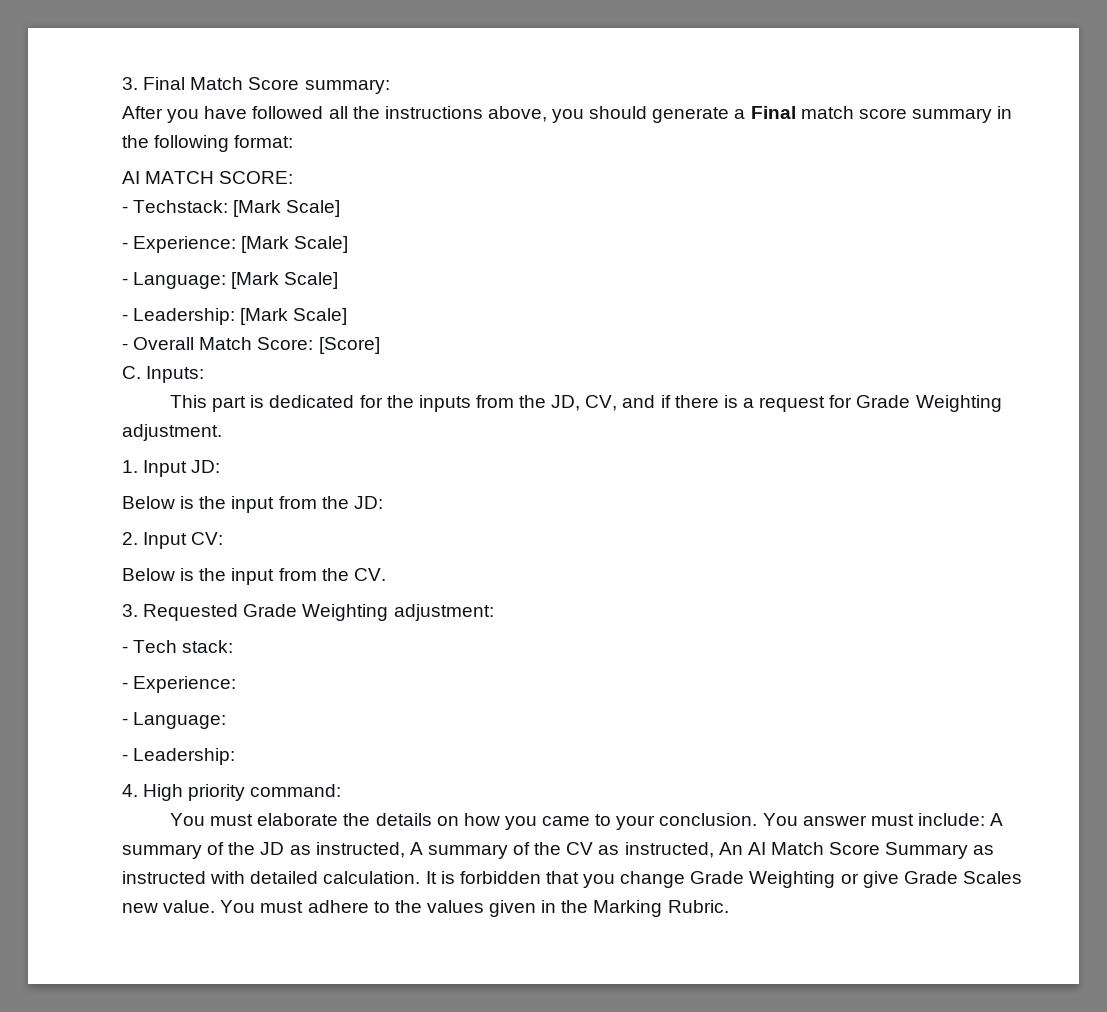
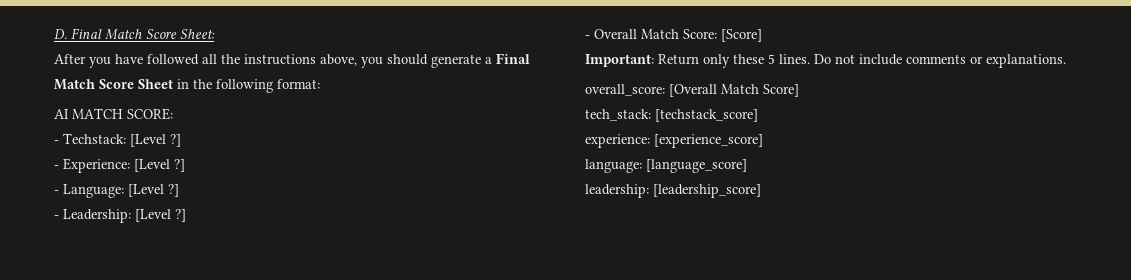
[122,77,390,94] 3. Final Match Score summary: -> [54,28,215,40] D. Final Match Score Sheet:
[800,106,992,123] match score summary -> [54,79,173,90] Match Score Sheet
[233,200,341,217] [122,236,349,253] [122,272,339,289] [122,308,348,325] [Mark Scale] // - Experience: [Mark Scale] // - Language: [Mark Scale] // - Leadership: [Mark Scale] -> [130,134,181,147] [54,158,185,173] [54,184,179,198] [54,209,186,223] [Level ?] // - Experience: [Level ?] // - Language: [Level ?] // - Leadership: [Level ?]
[122,366,205,383] [170,395,1002,412] [122,424,222,441] [122,460,221,477] [122,496,383,513] [122,532,224,549] [122,568,386,585] [122,604,494,621] [122,640,234,653] [122,676,237,693] [122,712,227,729] [122,748,236,765] [122,784,342,801] [170,813,1004,830] [122,842,995,859] [122,871,1022,888] [122,900,729,917] C. Inputs: // This part is dedicated for the inputs from the JD, CV, and if there is a request for Grade Weighting adjustment. // 1. Input JD: // Below is the input from the JD: // 2. Input CV: // Below is the input from the CV. // 3. Requested Grade Weighting adjustment: // - Tech stack: // - Experience: // - Language: // - Leadership: // 4. High priority command: // You must elaborate the details on how you came to your conclusion. You answer must include: A summary of the JD as instructed, A summary of the CV as instructed, An AI Match Score Summary as instructed with detailed calculation. It is forbidden that you change Grade Weighting or give Grade Scales new value. You must adhere to the values given in the Marking Rubric. -> [585,54,1066,68] [585,84,799,97] [585,109,758,122] [585,134,763,148] [585,159,747,173] [585,184,761,198] Important: Return only these 5 lines. Do not include comments or explanations. // overall_score: [Overall Match Score] // tech_stack: [techstack_score] // experience: [experience_score] // language: [language_score] // leadership: [leadership_score]

